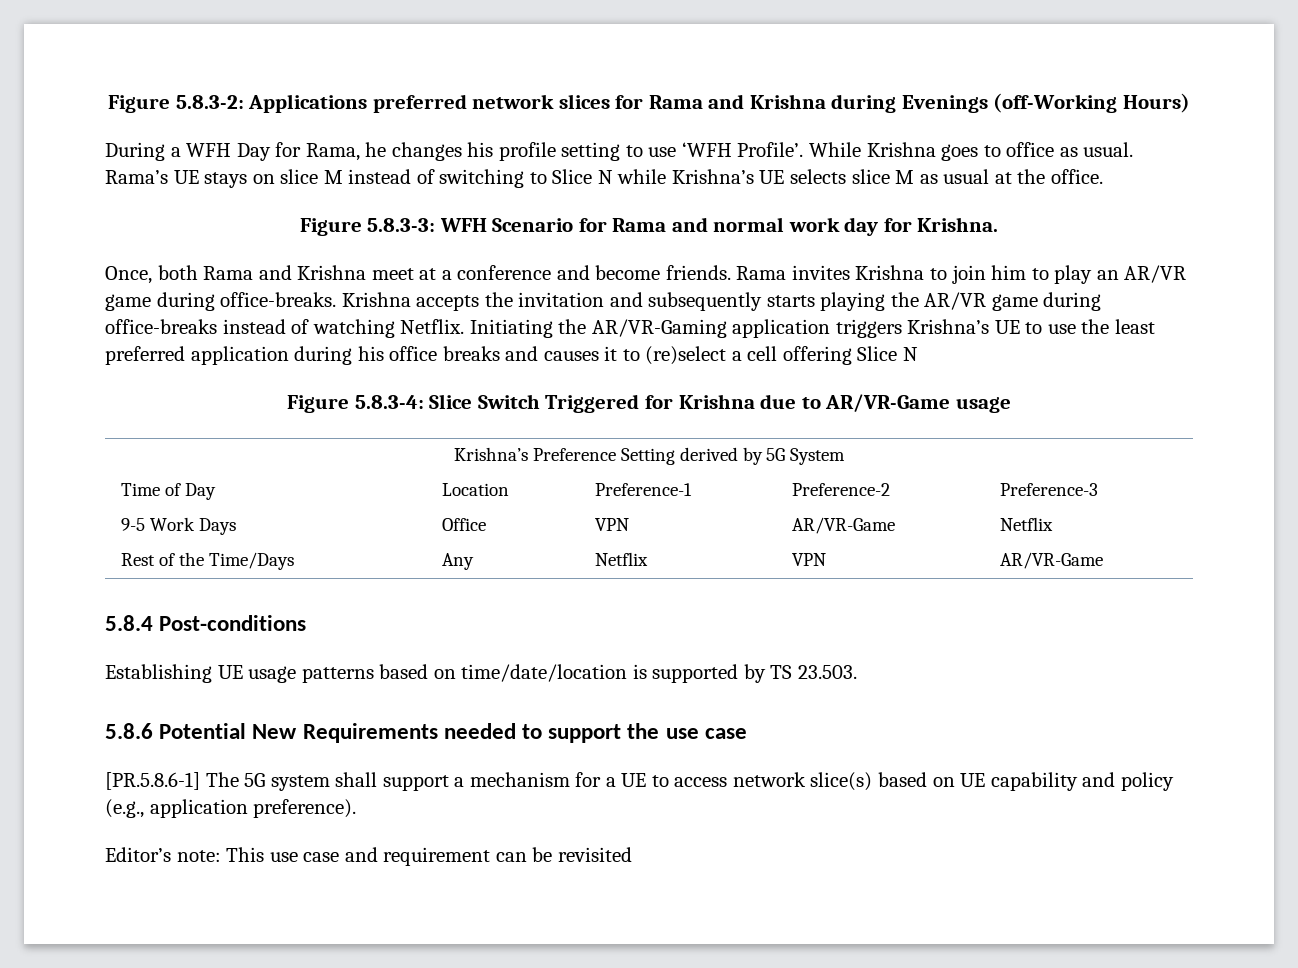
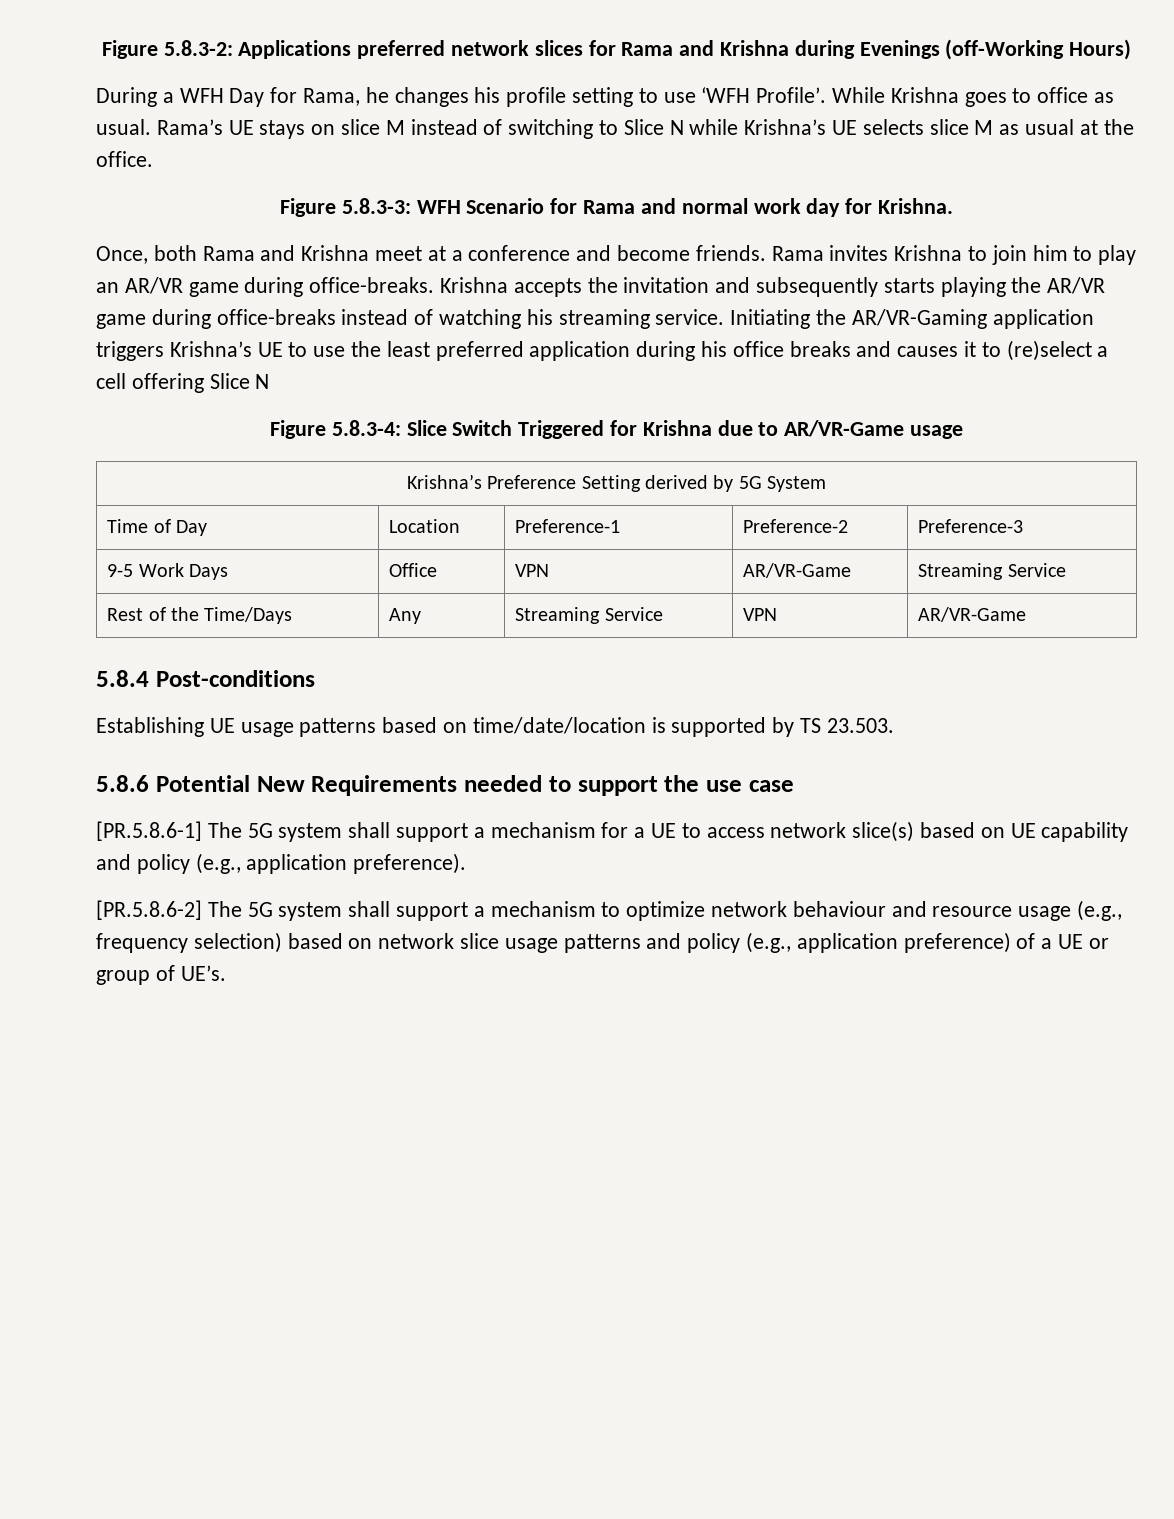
[400,319,465,334] Netflix. -> [526,309,725,329] his streaming service.
[999,517,1053,531] Netflix -> [918,563,1066,580] Streaming Service
[594,552,648,566] Netflix -> [515,607,663,624] Streaming Service
[105,847,632,866] Editor’s note: This use case and requirement can be revisited -> [96,900,1123,921] [96,932,1109,953] [96,965,226,985] [PR.5.8.6-2] The 5G system shall support a mechanism to optimize network behaviour and resource usage (e.g., frequency selection) based on network slice usage patterns and policy (e.g., application preference) of a UE or group of UE’s.

